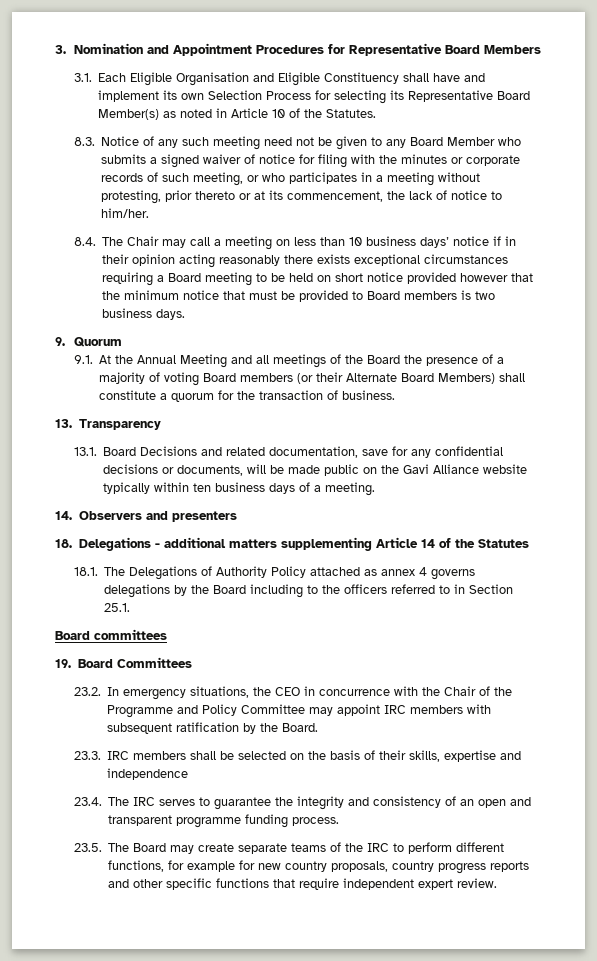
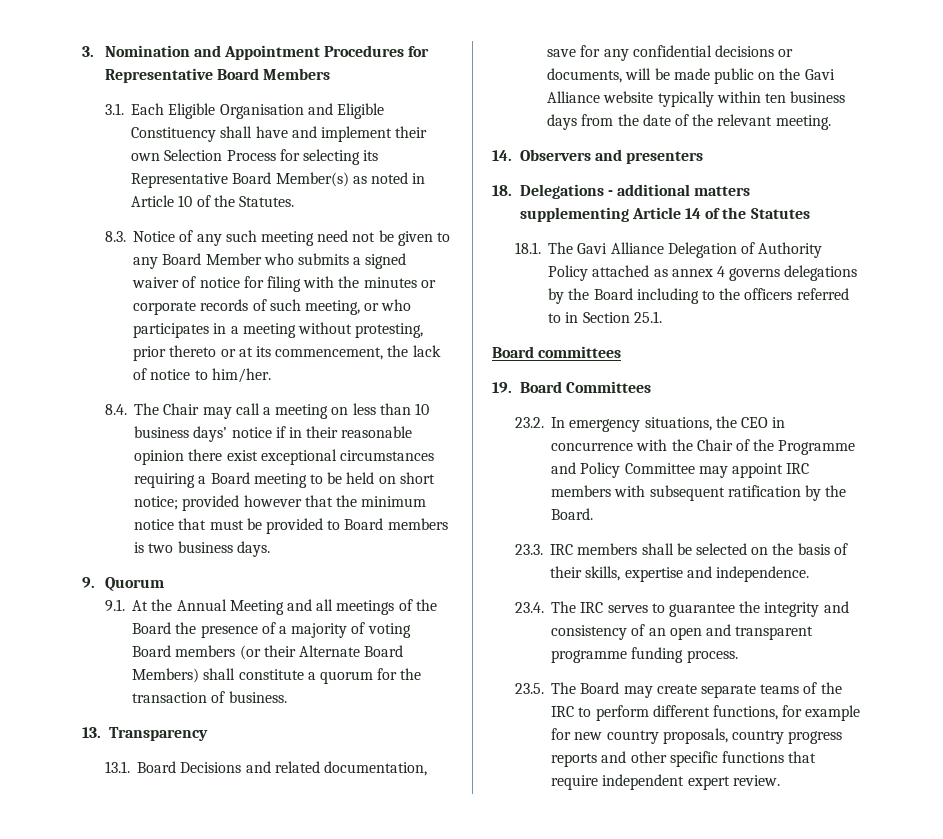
[163,90,178,100] its -> [395,126,428,138] their
[132,254,351,268] opinion acting reasonably there exists -> [341,426,413,438] [134,449,258,465] reasonable opinion there exist
[367,272,404,282] notice -> [134,496,179,510] notice;
[299,482,322,492] of a -> [581,114,773,126] from the date of the relevant
[129,566,198,580] Delegations -> [577,242,737,258] Gavi Alliance Delegation
[107,768,189,780] independence -> [716,566,810,582] independence.

